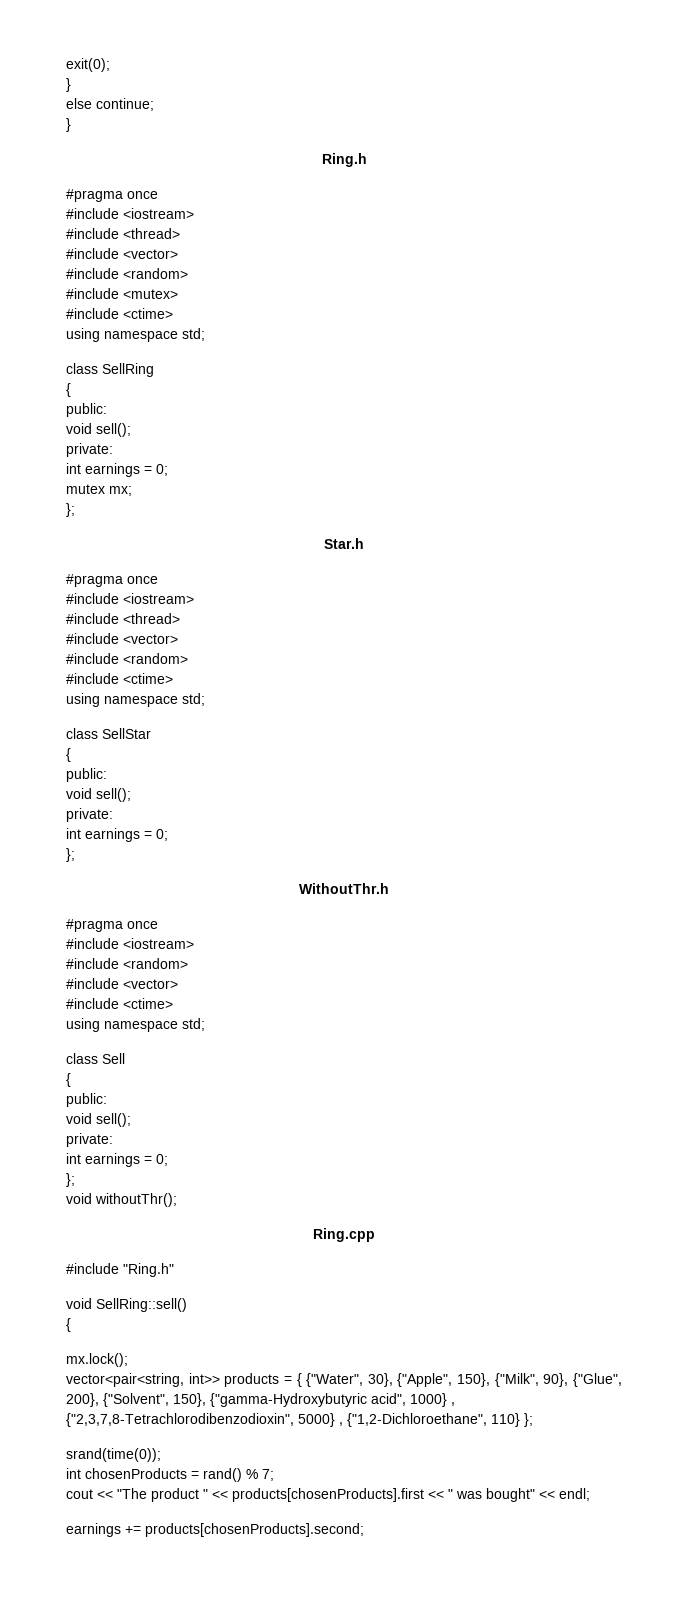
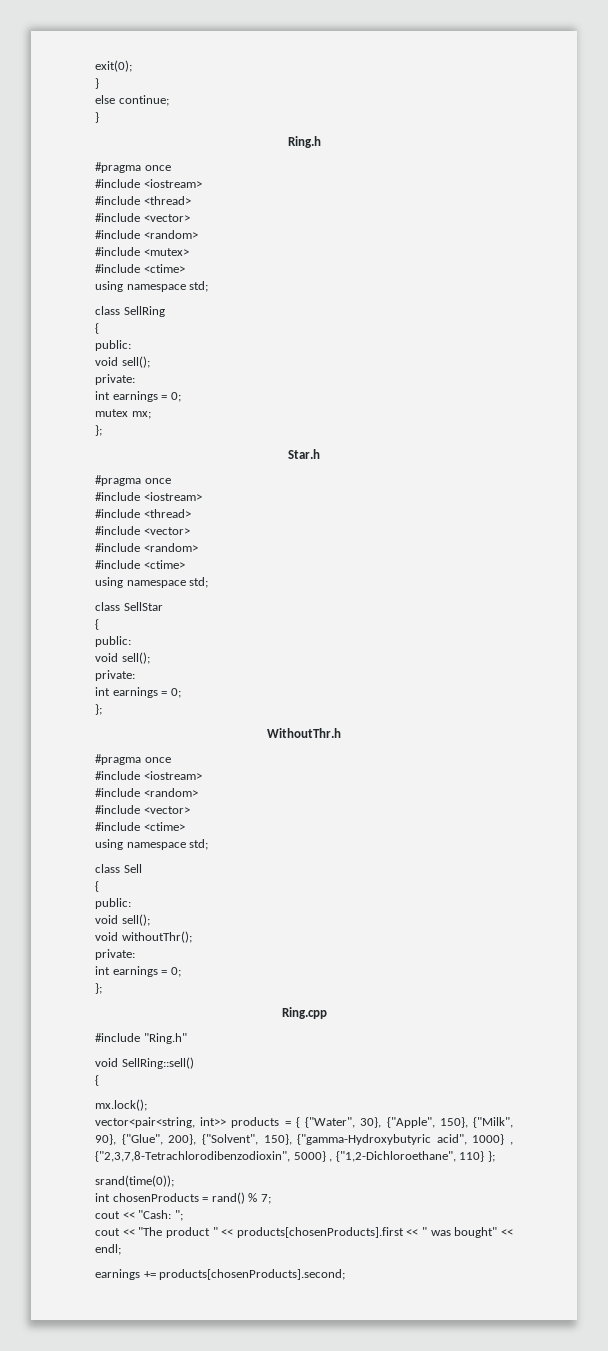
[66,1133,113,1147] [66,1153,168,1167] [66,1173,75,1187] [66,1193,177,1207] // private: // int earnings = 0; // }; // void withoutThr(); -> [95,931,192,943] [95,949,135,960] [95,966,181,977] [95,983,102,994] // void withoutThr(); // private: // int earnings = 0; // };
(274, 1475) none -> [95,1210,183,1221] // cout << "Cash: ";

